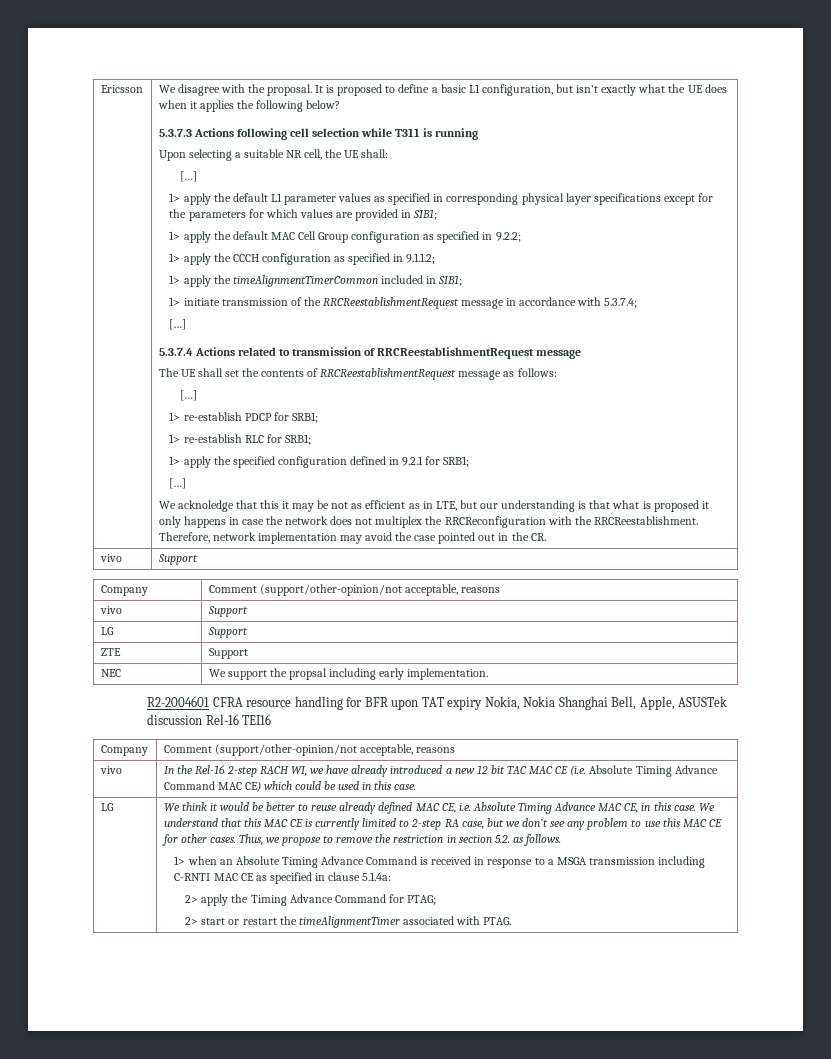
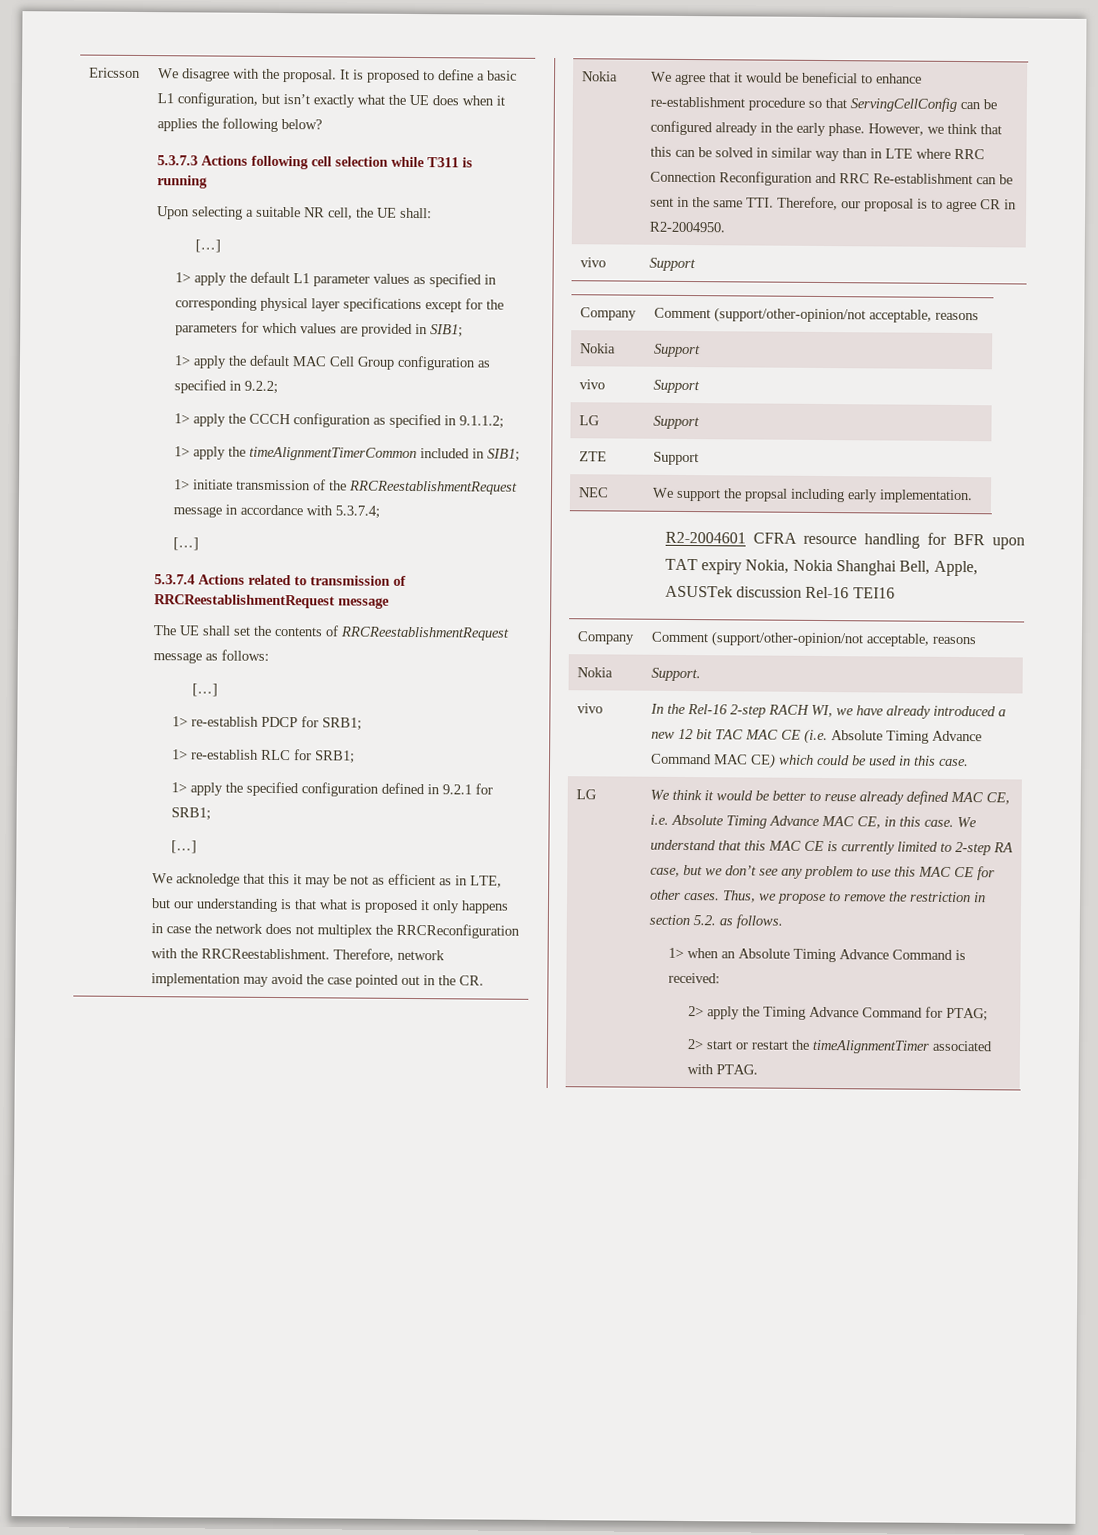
(546, 537) none -> [582,71,619,82] [651,71,923,86] [650,96,998,112] [650,120,1003,137] [650,146,986,162] [650,171,1014,186] [650,196,1018,213] [649,221,727,233] // Nokia | We agree that it would be beneficial to enhance re-establishment procedure so that ServingCellConfig can be configured already in the early phase. However, we think that this can be solved in similar way than in LTE where RRC Connection Reconfiguration and RRC Re-establishment can be sent in the same TTI. Therefore, our proposal is to agree CR in R2-2004950.
(500, 590) none -> [580,343,617,354] [654,343,702,358] // Nokia | Support
(455, 750) none -> [577,667,614,678] [651,667,702,682] // Nokia | Support.
[431,856,705,868] [174,872,392,884] received in response to a MSGA transmission including C-RNTI MAC CE as specified in clause 5.1.4a: -> [668,972,721,984] received:

